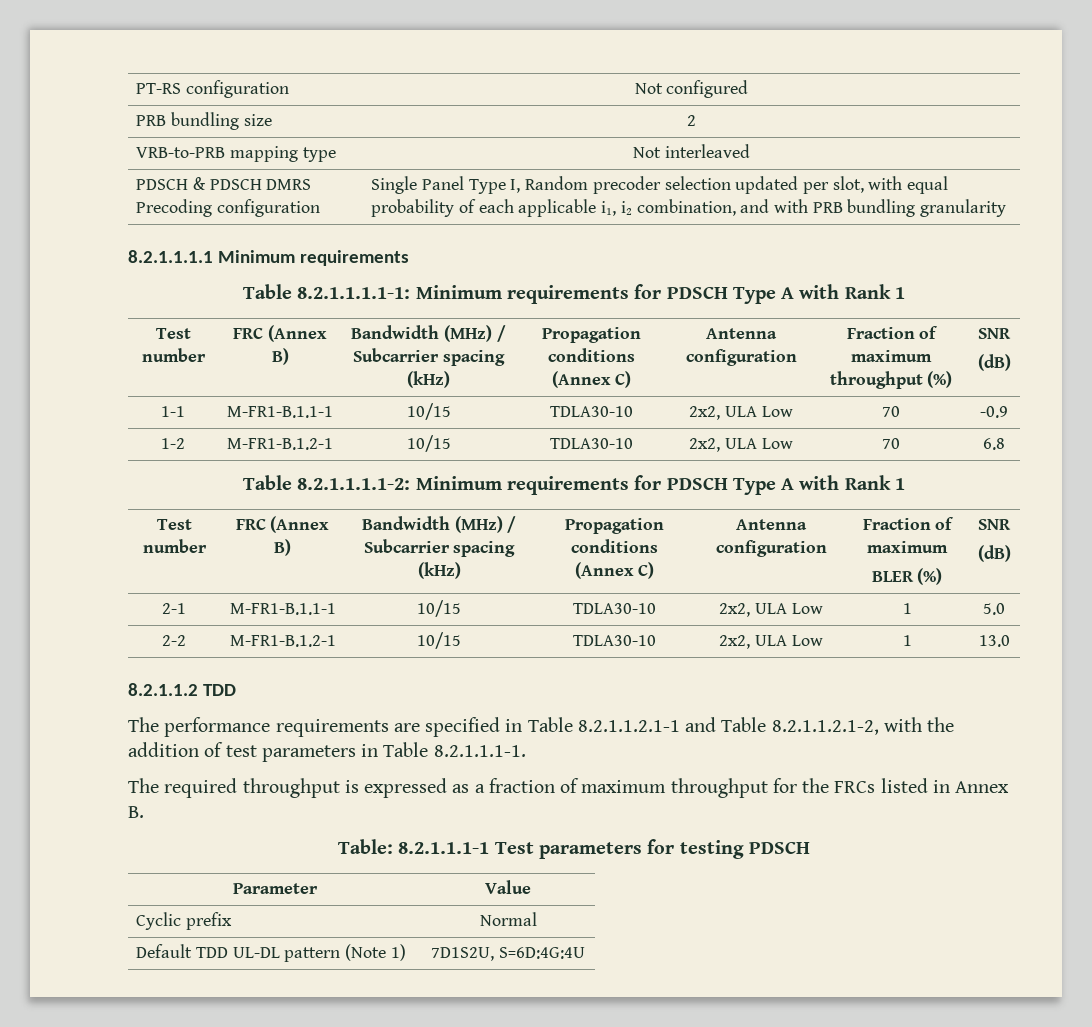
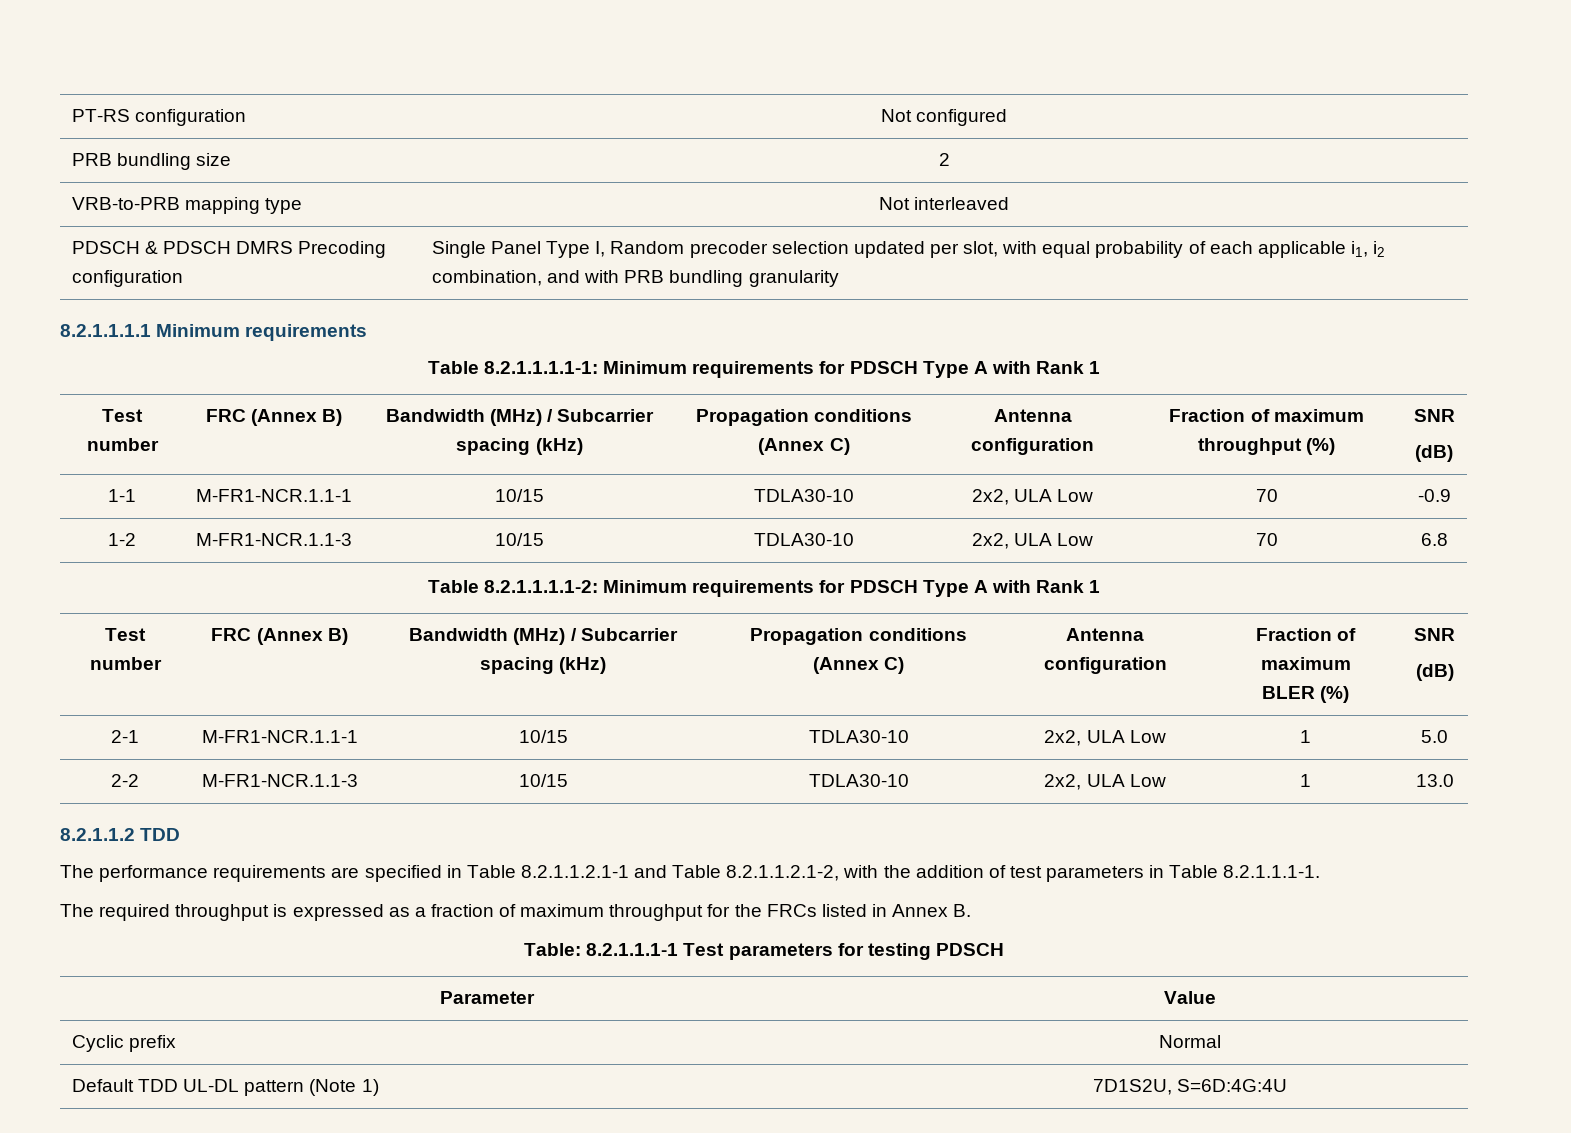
[227,406,333,418] M-FR1-B.1.1-1 -> [196,489,352,502] M-FR1-NCR.1.1-1
[227,438,333,450] M-FR1-B.1.2-1 -> [196,533,352,546] M-FR1-NCR.1.1-3
[229,603,336,615] M-FR1-B.1.1-1 -> [201,730,358,743] M-FR1-NCR.1.1-1
[229,635,336,647] M-FR1-B.1.2-1 -> [201,774,358,787] M-FR1-NCR.1.1-3

